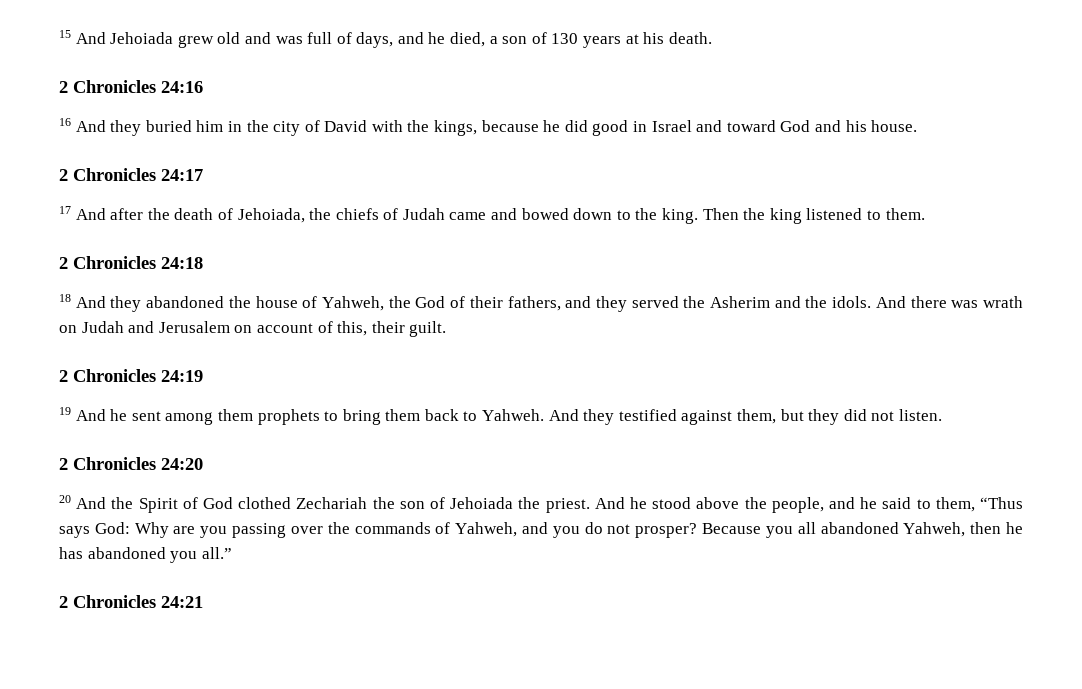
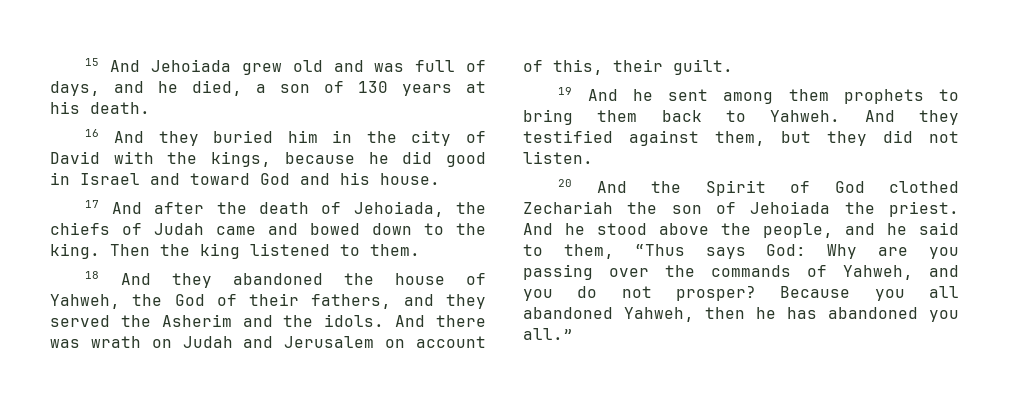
[59,80,203,93] // 2 Chronicles 24:16 -> (150, 108) none
[59,168,203,181] // 2 Chronicles 24:17 -> (440, 179) none
[59,256,203,269] // 2 Chronicles 24:18 -> (420, 250) none
[59,369,203,382] // 2 Chronicles 24:19 -> (733, 67) none
[59,457,203,470] // 2 Chronicles 24:20 -> (593, 157) none
[59,595,203,608] // 2 Chronicles 24:21 -> (573, 334) none

